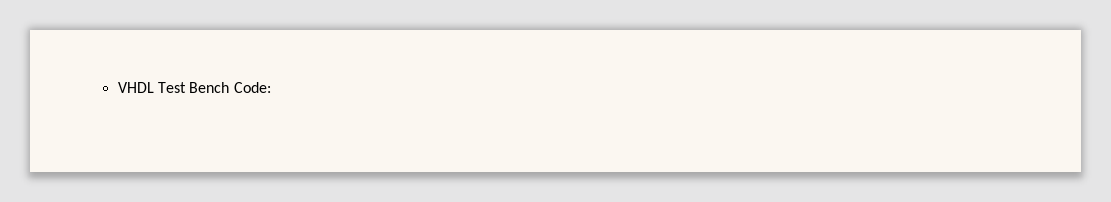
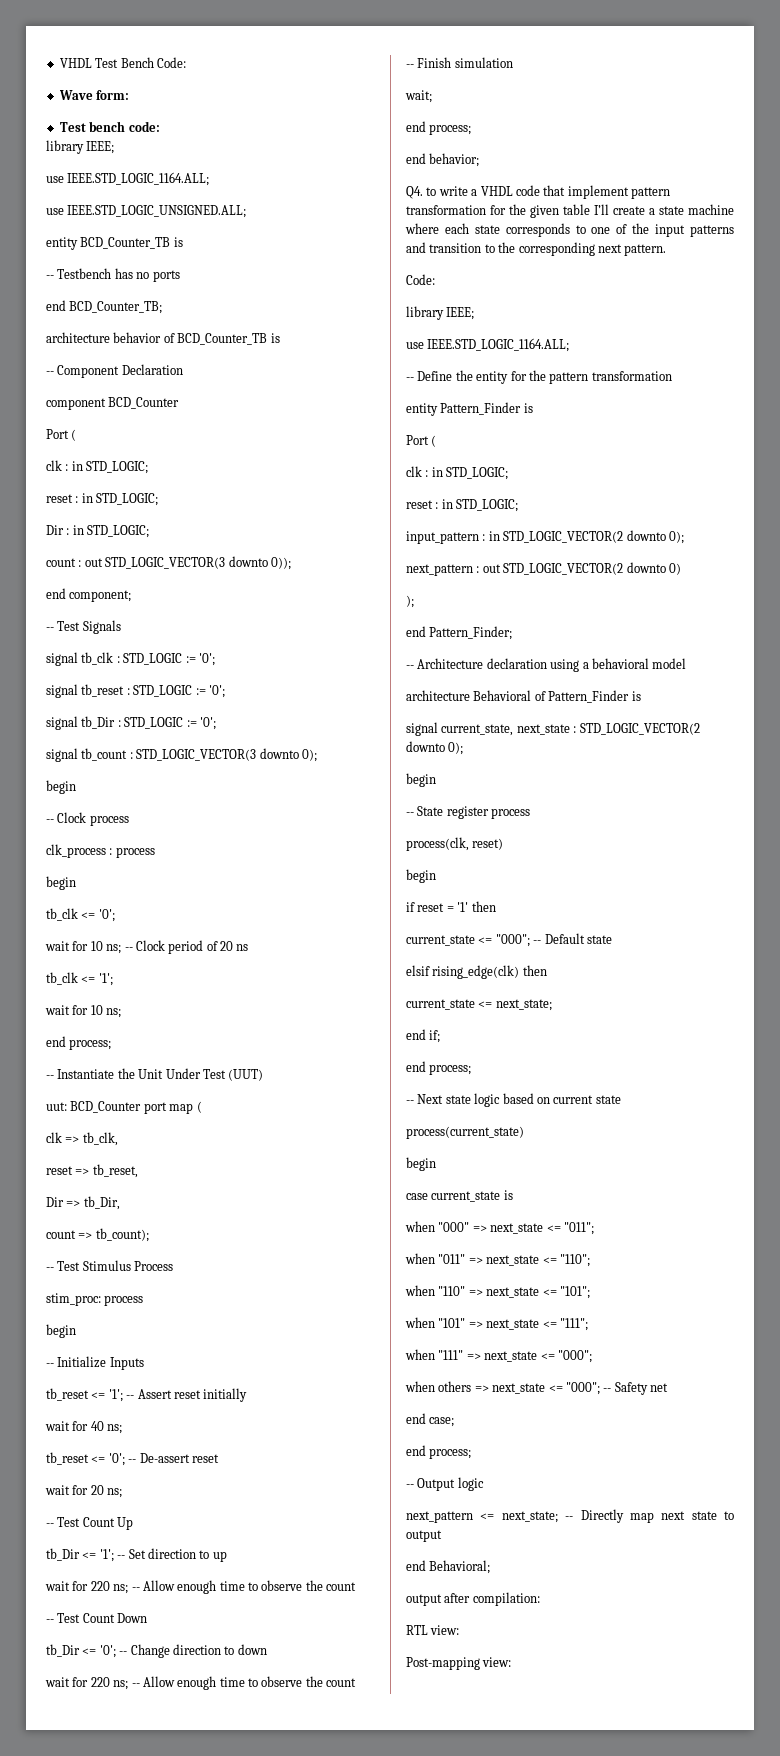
(271, 87) none -> [58,90,130,100] [59,121,160,132] [46,140,115,154] [46,172,210,186] [46,205,247,218] [46,237,183,250] [46,268,180,282] [46,300,163,314] [46,332,280,345] [46,364,183,378] [46,397,180,410] [46,429,77,441] [46,460,149,474] [46,493,159,506] [46,525,150,538] [46,556,291,570] [46,588,132,602] [46,620,121,634] [46,652,215,666] [46,684,225,698] [46,716,216,730] [46,748,317,762] [46,780,76,794] [46,812,129,826] [46,844,155,858] [46,876,76,890] [46,908,115,922] [45,940,249,954] [46,972,113,986] [45,1005,122,1018] [46,1036,112,1050] [46,1068,264,1081] [46,1101,202,1114] [46,1132,118,1146] [46,1164,138,1178] [46,1196,120,1210] [46,1228,149,1242] [46,1260,174,1271] [46,1293,144,1306] [46,1324,76,1338] [46,1356,144,1370] [46,1388,248,1402] [45,1421,123,1434] [46,1452,219,1466] [45,1485,123,1498] [46,1517,134,1530] [46,1548,227,1562] [45,1580,357,1594] [46,1613,148,1623] [46,1644,267,1658] [45,1676,357,1690] [406,57,513,68] [405,90,432,103] [406,121,472,135] [406,153,480,167] [406,185,670,199] [406,204,734,218] [405,223,734,237] [406,242,667,256] [406,274,435,285] [406,306,475,320] [406,338,570,352] [406,370,672,384] [406,402,533,416] [406,435,437,447] [406,466,509,480] [406,499,519,512] [406,530,684,544] [406,562,681,576] [406,595,414,608] [406,626,513,640] [406,658,687,672] [406,690,641,703] [406,722,700,736] [406,741,464,755] [406,773,436,787] [406,806,531,819] [406,837,504,851] [406,869,436,883] [406,901,496,912] [406,933,612,947] [406,965,547,979] [406,999,552,1011] [406,1029,441,1043] [406,1061,472,1075] [406,1093,621,1107] [406,1126,524,1139] [406,1157,436,1171] [406,1190,513,1202] [405,1221,594,1235] [405,1253,590,1267] [405,1285,590,1299] [405,1317,588,1331] [405,1349,592,1363] [405,1381,668,1395] [406,1413,455,1427] [406,1445,472,1459] [406,1477,484,1491] [406,1509,734,1523] [406,1530,442,1542] [406,1560,491,1574] [406,1592,540,1606] [406,1625,460,1635] [406,1657,512,1670] // Wave form: // Test bench code: // library IEEE; // use IEEE.STD_LOGIC_1164.ALL; // use IEEE.STD_LOGIC_UNSIGNED.ALL; // entity BCD_Counter_TB is // -- Testbench has no ports // end BCD_Counter_TB; // architecture behavior of BCD_Counter_TB is // -- Component Declaration // component BCD_Counter // Port ( // clk : in STD_LOGIC; // reset : in STD_LOGIC; // Dir : in STD_LOGIC; // count : out STD_LOGIC_VECTOR(3 downto 0)); // end component; // -- Test Signals // signal tb_clk : STD_LOGIC := '0'; // signal tb_reset : STD_LOGIC := '0'; // signal tb_Dir : STD_LOGIC := '0'; // signal tb_count : STD_LOGIC_VECTOR(3 downto 0); // begin // -- Clock process // clk_process : process // begin // tb_clk <= '0'; // wait for 10 ns; -- Clock period of 20 ns // tb_clk <= '1'; // wait for 10 ns; // end process; // -- Instantiate the Unit Under Test (UUT) // uut: BCD_Counter port map ( // clk => tb_clk, // reset => tb_reset, // Dir => tb_Dir, // count => tb_count); // -- Test Stimulus Process // stim_proc: process // begin // -- Initialize Inputs // tb_reset <= '1'; -- Assert reset initially // wait for 40 ns; // tb_reset <= '0'; -- De-assert reset // wait for 20 ns; // -- Test Count Up // tb_Dir <= '1'; -- Set direction to up // wait for 220 ns; -- Allow enough time to observe the count // -- Test Count Down // tb_Dir <= '0'; -- Change direction to down // wait for 220 ns; -- Allow enough time to observe the count // -- Finish simulation // wait; // end process; // end behavior; // Q4. to write a VHDL code that implement pattern transformation for the given table I’ll create a state machine where each state corresponds to one of the input patterns and transition to the corresponding next pattern. // Code: // library IEEE; // use IEEE.STD_LOGIC_1164.ALL; // -- Define the entity for the pattern transformation // entity Pattern_Finder is // Port ( // clk : in STD_LOGIC; // reset : in STD_LOGIC; // input_pattern : in STD_LOGIC_VECTOR(2 downto 0); // next_pattern : out STD_LOGIC_VECTOR(2 downto 0) // ); // end Pattern_Finder; // -- Architecture declaration using a behavioral model // architecture Behavioral of Pattern_Finder is // signal current_state, next_state : STD_LOGIC_VECTOR(2 downto 0); // begin // -- State register process // process(clk, reset) // begin // if reset = '1' then // current_state <= "000"; -- Default state // elsif rising_edge(clk) then // current_state <= next_state; // end if; // end process; // -- Next state logic based on current state // process(current_state) // begin // case current_state is // when "000" => next_state <= "011"; // when "011" => next_state <= "110"; // when "110" => next_state <= "101"; // when "101" => next_state <= "111"; // when "111" => next_state <= "000"; // when others => next_state <= "000"; -- Safety net // end case; // end process; // -- Output logic // next_pattern <= next_state; -- Directly map next state to output // end Behavioral; // output after compilation: // RTL view: // Post-mapping view:

